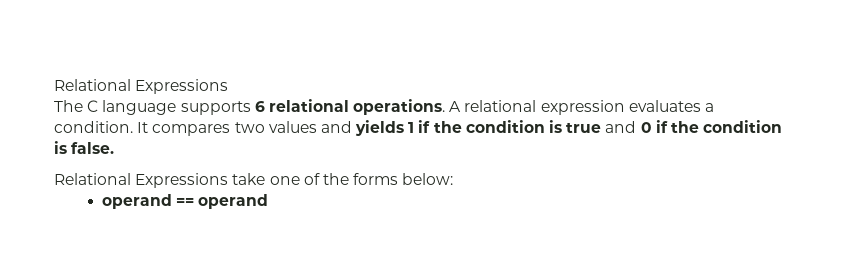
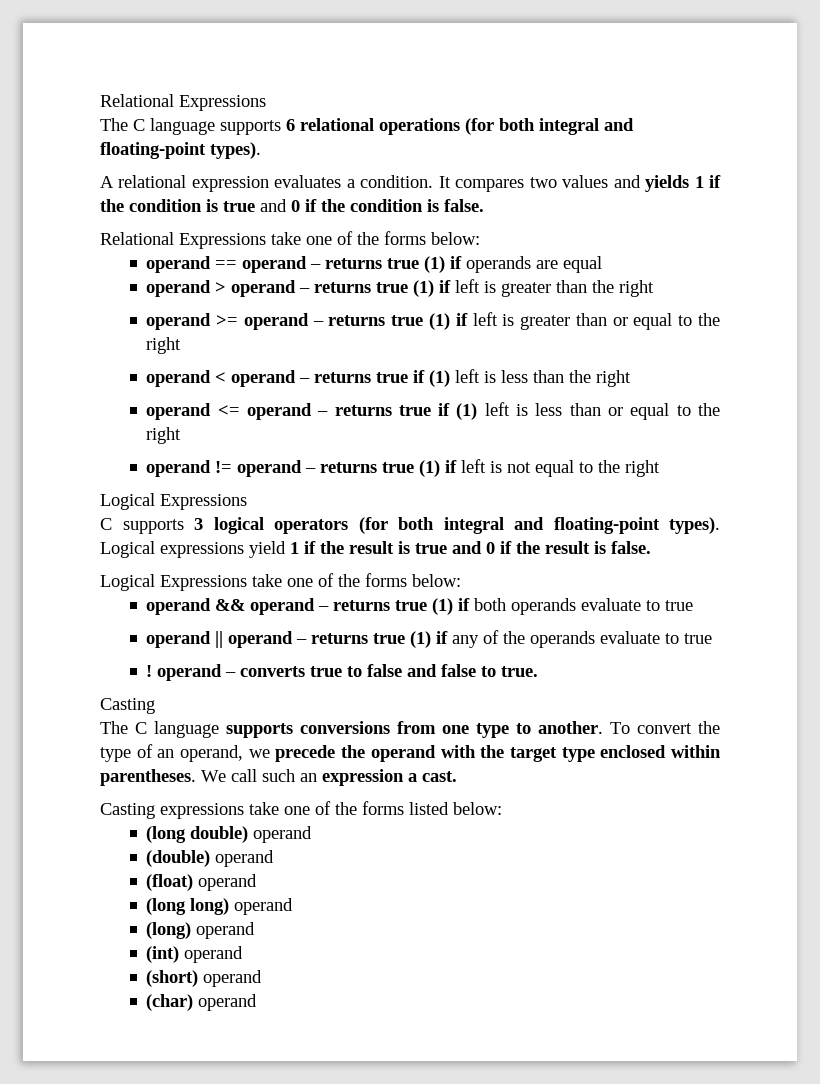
[353,99,446,115] operations. -> [379,118,634,135] [100,142,261,159] operations (for both integral and floating-point types). //
(268, 201) none -> [310,256,603,273] [146,279,655,297] [146,312,720,330] [146,337,182,354] [146,369,632,387] [146,402,720,420] [146,427,182,444] [146,459,661,477] [100,493,247,510] [100,517,720,534] [100,541,651,558] [100,573,461,591] [146,598,694,615] [146,630,713,648] [146,664,539,681] [100,698,155,714] [100,721,720,738] [100,744,721,762] [100,769,457,786] [100,801,502,819] [146,826,313,843] [146,850,275,867] [146,874,258,891] [146,898,294,915] [146,922,256,939] [146,946,244,963] [146,970,263,987] [146,994,258,1011] – returns true (1) if operands are equal // operand > operand – returns true (1) if left is greater than the right // operand >= operand – returns true (1) if left is greater than or equal to the right // operand < operand – returns true if (1) left is less than the right // operand <= operand – returns true if (1) left is less than or equal to the right // operand != operand – returns true (1) if left is not equal to the right // Logical Expressions // C supports 3 logical operators (for both integral and floating-point types). Logical expressions yield 1 if the result is true and 0 if the result is false. // Logical Expressions take one of the forms below: // operand && operand – returns true (1) if both operands evaluate to true // operand || operand – returns true (1) if any of the operands evaluate to true // ! operand – converts true to false and false to true. // Casting // The C language supports conversions from one type to another. To convert the type of an operand, we precede the operand with the target type enclosed within parentheses. We call such an expression a cast. // Casting expressions take one of the forms listed below: // (long double) operand // (double) operand // (float) operand // (long long) operand // (long) operand // (int) operand // (short) operand // (char) operand

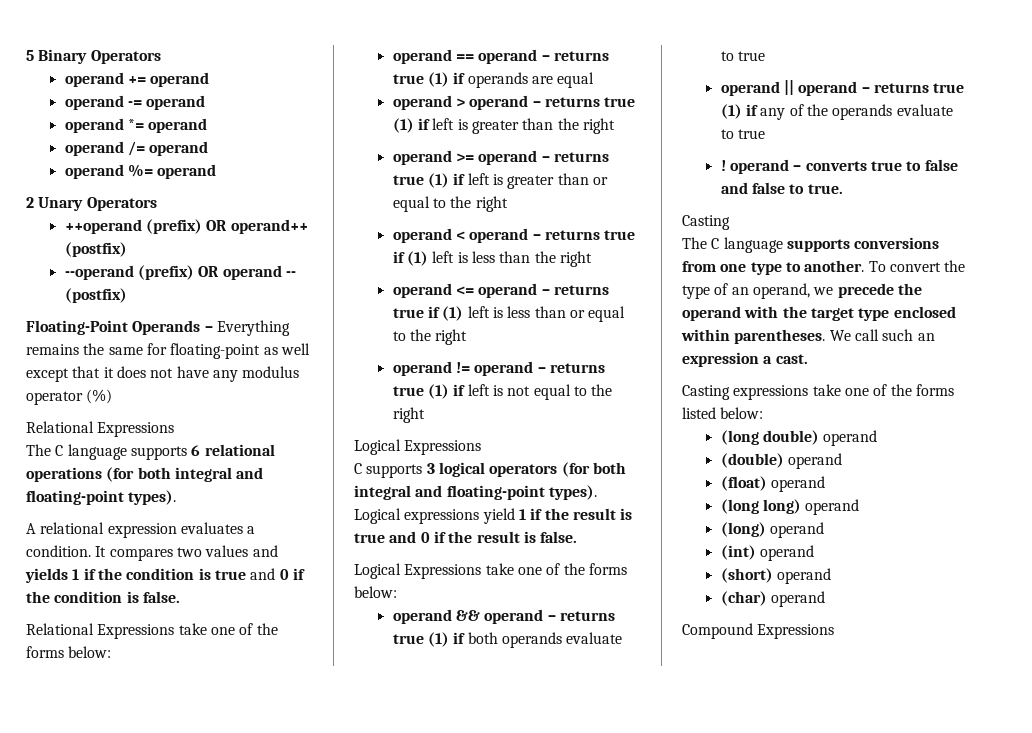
(100, 100) none -> [26,49,161,64] [64,72,210,87] [64,95,206,110] [64,118,208,133] [64,141,209,156] [64,164,217,179] [26,197,157,211] [64,219,308,234] [64,242,127,257] [64,265,296,280] [64,288,127,303] [26,320,290,336] [26,343,310,359] [26,366,300,382] [26,389,113,405] 5 Binary Operators // operand += operand // operand -= operand // operand *= operand // operand /= operand // operand %= operand // 2 Unary Operators // ++operand (prefix) OR operand++ (postfix) // --operand (prefix) OR operand -- (postfix) // Floating-Point Operands – Everything remains the same for floating-point as well except that it does not have any modulus operator (%) //
(258, 1002) none -> [682,623,835,639] // Compound Expressions

